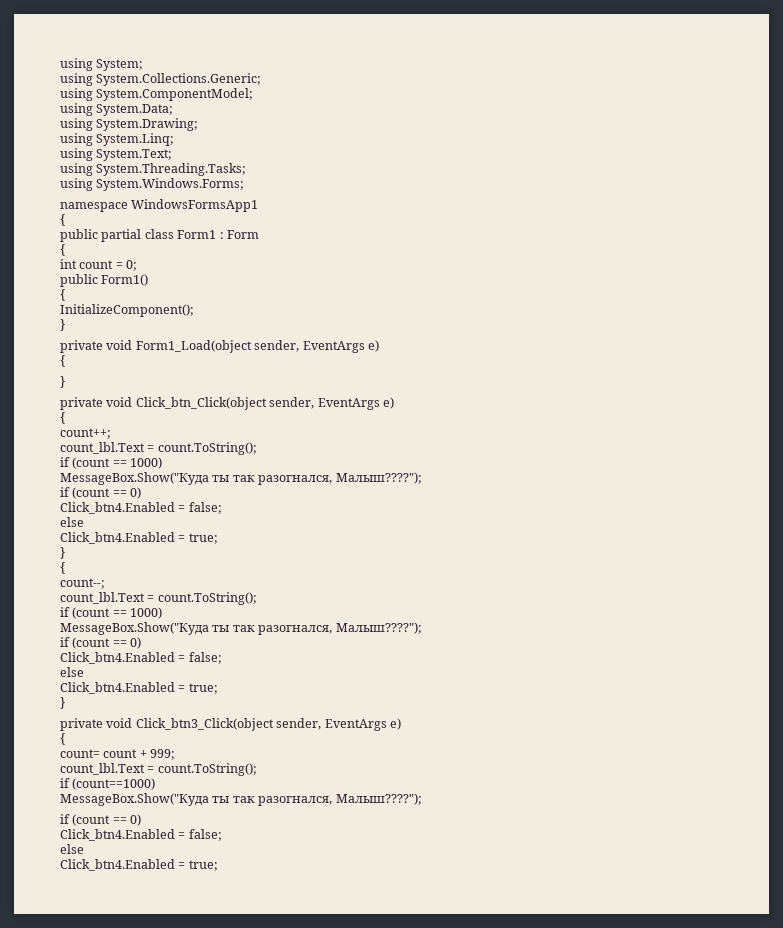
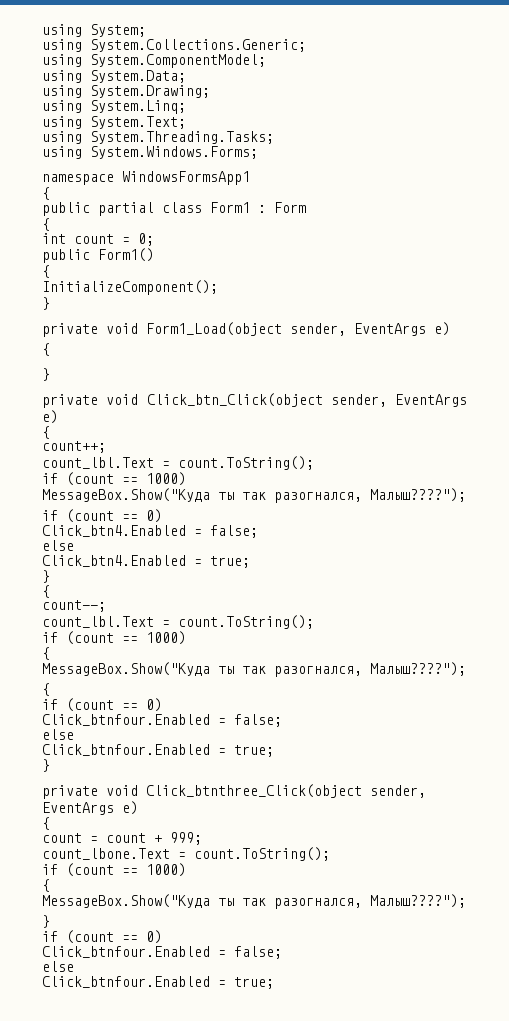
[60,622,422,635] [60,637,142,649] [60,652,222,664] [60,667,84,677] [60,682,175,694] // MessageBox.Show("Куда ты так разогнался, Малыш????"); // if (count == 0) // Click_btn4.Enabled = false; // else // Click_btn4.Enabled -> [42,647,50,660] [42,662,466,677] [42,683,50,696] [42,698,162,712] [42,714,282,727] [42,729,74,740] [42,744,210,756] // { // MessageBox.Show("Куда ты так разогнался, Малыш????"); // { // if (count == 0) // Click_btnfour.Enabled = false; // else // Click_btnfour.Enabled
[135,718,401,731] [60,733,65,745] [60,749,100,758] Click_btn3_Click(object sender, EventArgs e) // { // count= -> [146,784,426,798] [42,801,138,815] [42,817,50,830] [42,833,98,843] Click_btnthree_Click(object sender, EventArgs e) // { // count =
[60,763,257,776] [60,778,156,790] [60,793,422,806] [60,814,142,826] [60,829,222,841] [60,844,84,854] [60,859,175,871] count_lbl.Text = count.ToString(); // if (count==1000) // MessageBox.Show("Куда ты так разогнался, Малыш????"); // if (count == 0) // Click_btn4.Enabled = false; // else // Click_btn4.Enabled -> [42,847,330,861] [42,863,186,877] [42,879,50,892] [42,894,466,909] [42,915,50,928] [42,930,162,944] [42,946,282,959] [42,961,74,972] [42,976,210,988] count_lbone.Text = count.ToString(); // if (count == 1000) // { // MessageBox.Show("Куда ты так разогнался, Малыш????"); // } // if (count == 0) // Click_btnfour.Enabled = false; // else // Click_btnfour.Enabled

